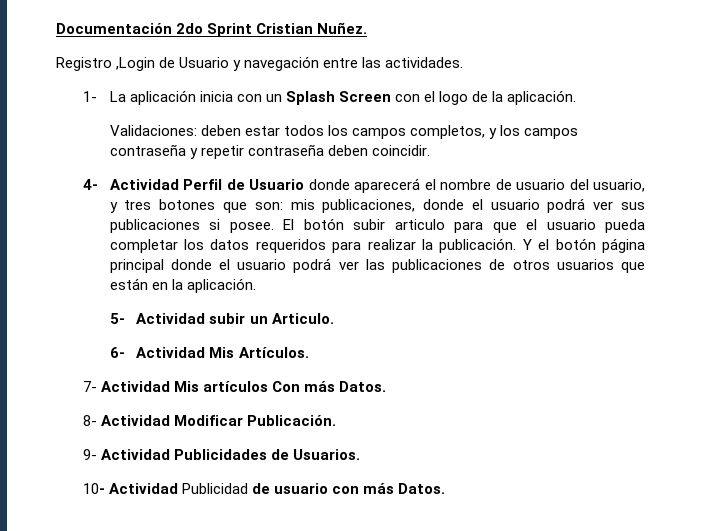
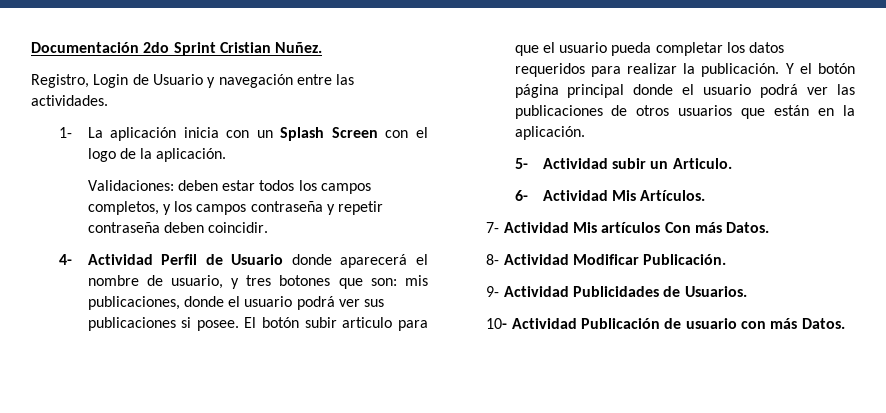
[56,57,156,71] Registro ,Login -> [31,74,129,88] Registro, Login
[516,179,589,190] usuario del -> (163, 280) none
[181,483,248,494] Publicidad -> [580,318,660,329] Publicación

